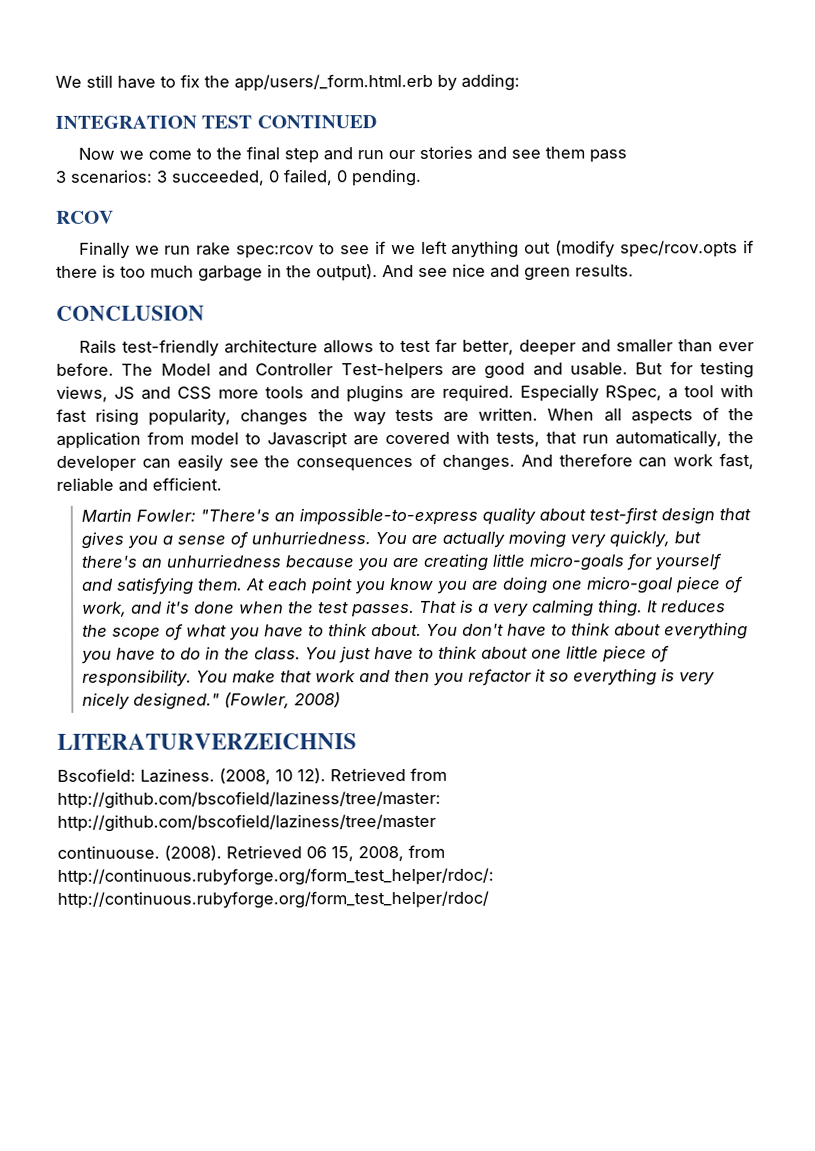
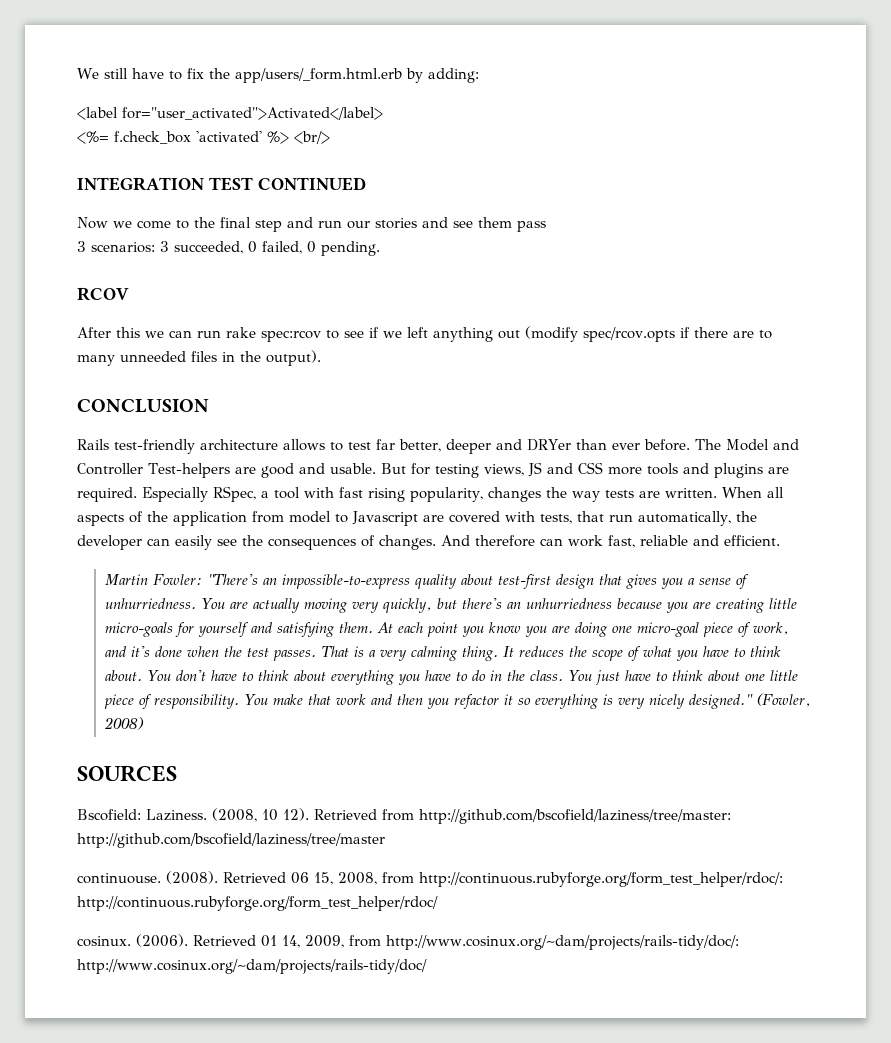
(520, 82) none -> [77,107,383,120] [77,131,330,144] // <label for="user_activated">Activated</label> // <%= f.check_box 'activated' %> <br/>
[78,241,160,259] Finally we -> [77,327,192,338] After this we can
[102,263,634,282] is too much garbage in the output). And see nice and green results. -> [732,330,772,339] [77,350,321,366] are to many unneeded files in the output).
[615,339,673,353] smaller -> [527,439,571,451] DRYer
[57,733,357,750] LITERATURVERZEICHNIS -> [77,765,177,782] SOURCES
(489, 899) none -> [77,934,739,950] [77,959,427,974] // cosinux. (2006). Retrieved 01 14, 2009, from http://www.cosinux.org/~dam/projects/rails-tidy/doc/: http://www.cosinux.org/~dam/projects/rails-tidy/doc/

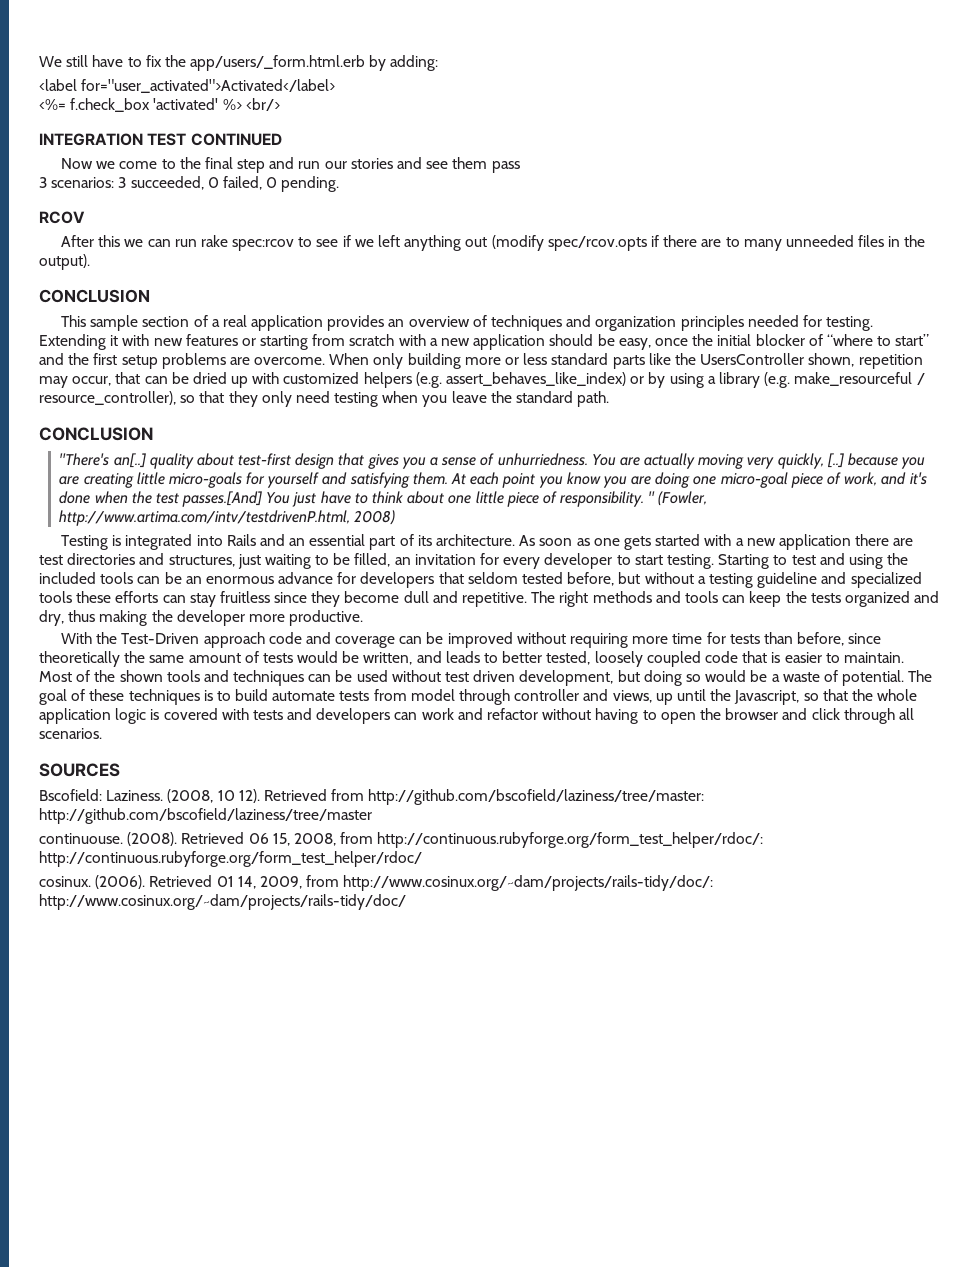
[77,439,799,454] [77,462,789,478] [77,486,784,502] [77,511,757,526] [77,535,780,550] [104,574,410,589] Rails test-friendly architecture allows to test far better, deeper and DRYer than ever before. The Model and Controller Test-helpers are good and usable. But for testing views, JS and CSS more tools and plugins are required. Especially RSpec, a tool with fast rising popularity, changes the way tests are written. When all aspects of the application from model to Javascript are covered with tests, that run automatically, the developer can easily see the consequences of changes. And therefore can work fast, reliable and efficient. // Martin Fowler: "There's an impossible-to-express -> [60,315,874,331] [39,334,930,350] [39,353,923,369] [39,372,925,388] [39,391,610,407] [39,427,153,441] [59,453,146,468] This sample section of a real application provides an overview of techniques and organization principles needed for testing. Extending it with new features or starting from scratch with a new application should be easy, once the initial blocker of “where to start” and the first setup problems are overcome. When only building more or less standard parts like the UsersController shown, repetition may occur, that can be dried up with customized helpers (e.g. assert_behaves_like_index) or by using a library (e.g. make_resourceful / resource_controller), so that they only need testing when you leave the standard path. // CONCLUSION // "There's an[..]
[436,598,612,609] but there's an unhurriedness -> [826,453,844,468] [..]
[272,646,781,661] [104,670,563,685] passes. That is a very calming thing. It reduces the scope of what you have to think about. You don't have to think about everything you have to do in the class. -> [182,491,263,507] passes.[And]
[243,693,811,709] [103,717,144,730] You make that work and then you refactor it so everything is very nicely designed." (Fowler, 2008) -> [648,491,708,506] [59,510,396,526] [60,534,914,550] [39,553,909,569] [39,572,922,588] [39,591,940,607] [39,610,364,626] [60,632,882,648] [39,651,904,667] [39,670,933,686] [39,689,918,705] [39,708,914,724] [39,728,102,739] " (Fowler, http://www.artima.com/intv/testdrivenP.html, 2008) // Testing is integrated into Rails and an essential part of its architecture. As soon as one gets started with a new application there are test directories and structures, just waiting to be filled, an invitation for every developer to start testing. Starting to test and using the included tools can be an enormous advance for developers that seldom tested before, but without a testing guideline and specialized tools these efforts can stay fruitless since they become dull and repetitive. The right methods and tools can keep the tests organized and dry, thus making the developer more productive. // With the Test-Driven approach code and coverage can be improved without requiring more time for tests than before, since theoretically the same amount of tests would be written, and leads to better tested, loosely coupled code that is easier to maintain. Most of the shown tools and techniques can be used without test driven development, but doing so would be a waste of potential. The goal of these techniques is to build automate tests from model through controller and views, up until the Javascript, so that the whole application logic is covered with tests and developers can work and refactor without having to open the browser and click through all scenarios.

